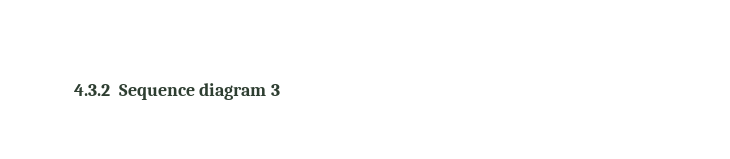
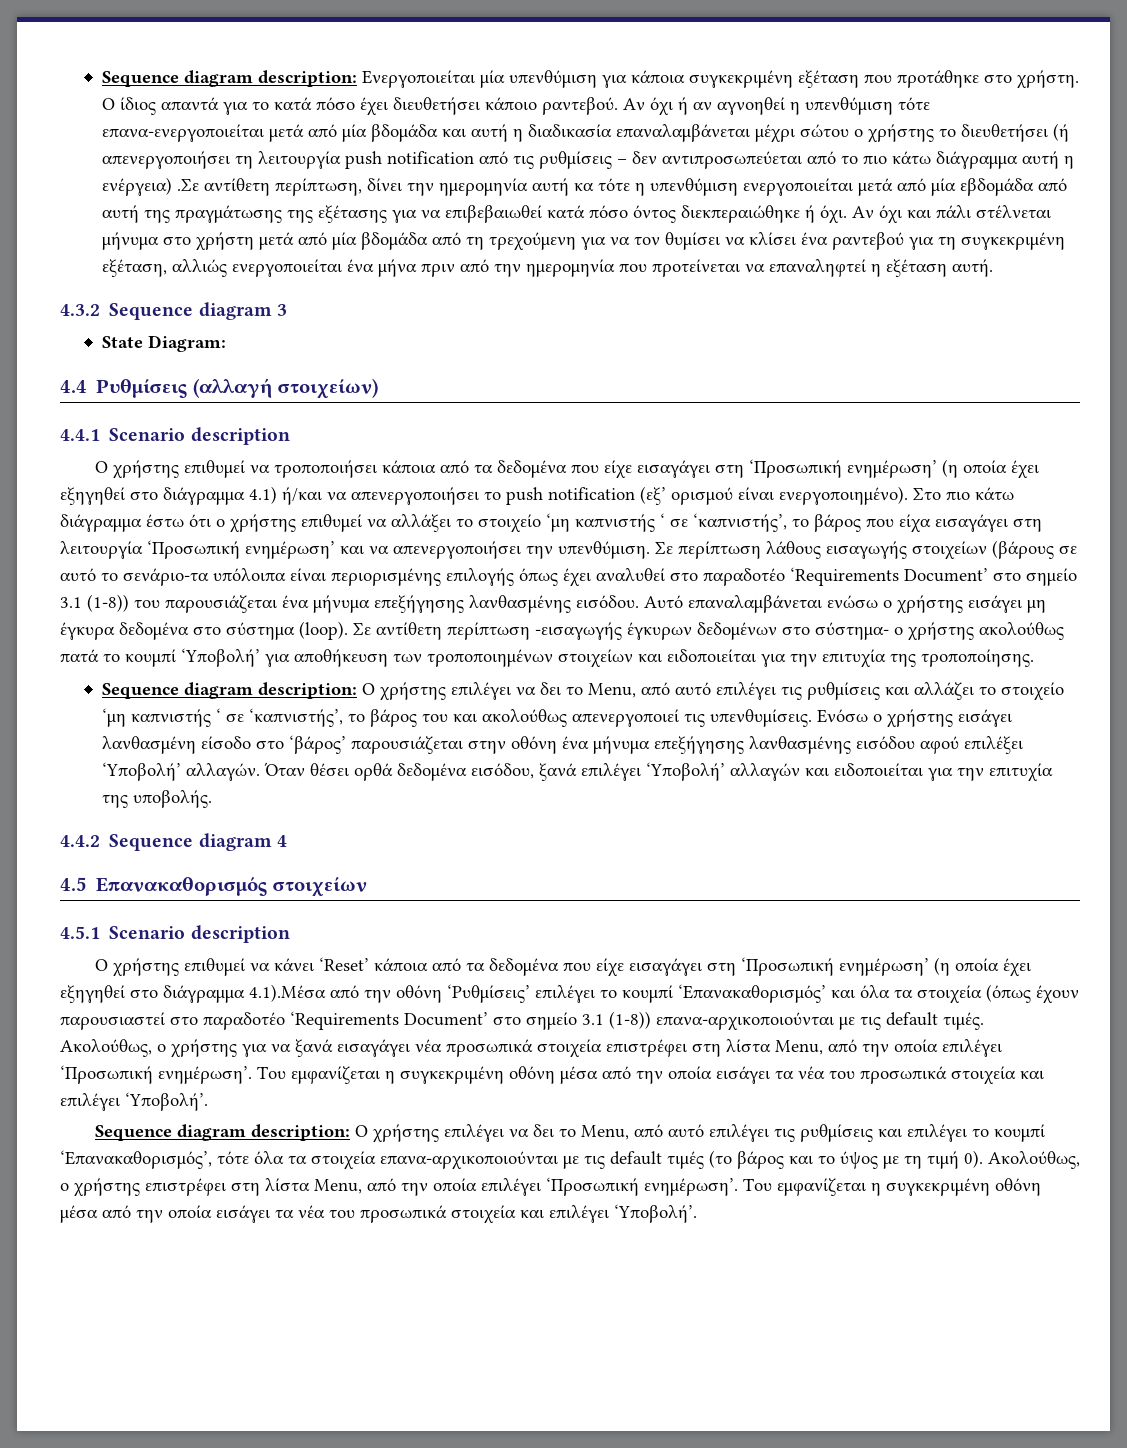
[74,83,281,100] 4.3.2 Sequence diagram 3 -> [102,70,1080,89] [102,97,931,116] [102,123,1070,143] [102,151,1075,169] [102,177,1068,196] [102,205,1053,224] [102,232,1066,251] [102,259,994,277] [60,302,287,320] [102,335,227,352] [60,378,379,399] [60,427,290,445] [94,459,1040,479] [60,486,1014,505] [60,513,1042,533] [60,540,1077,560] [60,567,1077,587] [60,594,1046,614] [60,621,1064,641] [60,648,1034,668] [102,682,1065,701] [102,708,1014,728] [102,735,1025,754] [102,762,1054,782] [102,790,213,808] [60,833,287,851] [60,877,367,897] [60,925,290,943] [94,957,1032,977] [60,984,1079,1004] [60,1011,984,1031] [60,1039,1003,1058] [60,1065,1045,1085] [60,1092,208,1111] [94,1124,1046,1143] [60,1150,1080,1170] [60,1177,1041,1197] [60,1204,697,1224] Sequence diagram description: Ενεργοποιείται μία υπενθύμιση για κάποια συγκεκριμένη εξέταση που προτάθηκε στο χρήστη. Ο ίδιος απαντά για το κατά πόσο έχει διευθετήσει κάποιο ραντεβού. Αν όχι ή αν αγνοηθεί η υπενθύμιση τότε επανα-ενεργοποιείται μετά από μία βδομάδα και αυτή η διαδικασία επαναλαμβάνεται μέχρι σώτου ο χρήστης το διευθετήσει (ή απενεργοποιήσει τη λειτουργία push notification από τις ρυθμίσεις – δεν αντιπροσωπεύεται από το πιο κάτω διάγραμμα αυτή η ενέργεια) .Σε αντίθετη περίπτωση, δίνει την ημερομηνία αυτή κα τότε η υπενθύμιση ενεργοποιείται μετά από μία εβδομάδα από αυτή της πραγμάτωσης της εξέτασης για να επιβεβαιωθεί κατά πόσο όντος διεκπεραιώθηκε ή όχι. Αν όχι και πάλι στέλνεται μήνυμα στο χρήστη μετά από μία βδομάδα από τη τρεχούμενη για να τον θυμίσει να κλίσει ένα ραντεβού για τη συγκεκριμένη εξέταση, αλλιώς ενεργοποιείται ένα μήνα πριν από την ημερομηνία που προτείνεται να επαναληφτεί η εξέταση αυτή. // 4.3.2 Sequence diagram 3 // State Diagram: // 4.4 Ρυθμίσεις (αλλαγή στοιχείων) // 4.4.1 Scenario description // Ο χρήστης επιθυμεί να τροποποιήσει κάποια από τα δεδομένα που είχε εισαγάγει στη ‘Προσωπική ενημέρωση’ (η οποία έχει εξηγηθεί στο διάγραμμα 4.1) ή/και να απενεργοποιήσει το push notification (εξ’ ορισμού είναι ενεργοποιημένο). Στο πιο κάτω διάγραμμα έστω ότι ο χρήστης επιθυμεί να αλλάξει το στοιχείο ‘μη καπνιστής ‘ σε ‘καπνιστής’, το βάρος που είχα εισαγάγει στη λειτουργία ‘Προσωπική ενημέρωση’ και να απενεργοποιήσει την υπενθύμιση. Σε περίπτωση λάθους εισαγωγής στοιχείων (βάρους σε αυτό το σενάριο-τα υπόλοιπα είναι περιορισμένης επιλογής όπως έχει αναλυθεί στο παραδοτέο ‘Requirements Document’ στο σημείο 3.1 (1-8)) του παρουσιάζεται ένα μήνυμα επεξήγησης λανθασμένης εισόδου. Αυτό επαναλαμβάνεται ενώσω ο χρήστης εισάγει μη έγκυρα δεδομένα στο σύστημα (loop). Σε αντίθετη περίπτωση -εισαγωγής έγκυρων δεδομένων στο σύστημα- ο χρήστης ακολούθως πατά το κουμπί ‘Υποβολή’ για αποθήκευση των τροποποιημένων στοιχείων και ειδοποιείται για την επιτυχία της τροποποίησης. // Sequence diagram description: Ο χρήστης επιλέγει να δει το Menu, από αυτό επιλέγει τις ρυθμίσεις και αλλάζει το στοιχείο ‘μη καπνιστής ‘ σε ‘καπνιστής’, το βάρος του και ακολούθως απενεργοποιεί τις υπενθυμίσεις. Ενόσω ο χρήστης εισάγει λανθασμένη είσοδο στο ‘βάρος’ παρουσιάζεται στην οθόνη ένα μήνυμα επεξήγησης λανθασμένης εισόδου αφού επιλέξει ‘Υποβολή’ αλλαγών. Όταν θέσει ορθά δεδομένα εισόδου, ξανά επιλέγει ‘Υποβολή’ αλλαγών και ειδοποιείται για την επιτυχία της υποβολής. // 4.4.2 Sequence diagram 4 // 4.5 Eπανακαθορισμός στοιχείων // 4.5.1 Scenario description // Ο χρήστης επιθυμεί να κάνει ‘Reset’ κάποια από τα δεδομένα που είχε εισαγάγει στη ‘Προσωπική ενημέρωση’ (η οποία έχει εξηγηθεί στο διάγραμμα 4.1).Μέσα από την οθόνη ‘Ρυθμίσεις’ επιλέγει το κουμπί ‘Επανακαθορισμός’ και όλα τα στοιχεία (όπως έχουν παρουσιαστεί στο παραδοτέο ‘Requirements Document’ στο σημείο 3.1 (1-8)) επανα-αρχικοποιούνται με τις default τιμές. Ακολούθως, ο χρήστης για να ξανά εισαγάγει νέα προσωπικά στοιχεία επιστρέφει στη λίστα Menu, από την οποία επιλέγει ‘Προσωπική ενημέρωση’. Του εμφανίζεται η συγκεκριμένη οθόνη μέσα από την οποία εισάγει τα νέα του προσωπικά στοιχεία και επιλέγει ‘Υποβολή’. // Sequence diagram description: Ο χρήστης επιλέγει να δει το Menu, από αυτό επιλέγει τις ρυθμίσεις και επιλέγει το κουμπί ‘Επανακαθορισμός’, τότε όλα τα στοιχεία επανα-αρχικοποιούνται με τις default τιμές (το βάρος και το ύψος με τη τιμή 0). Ακολούθως, ο χρήστης επιστρέφει στη λίστα Menu, από την οποία επιλέγει ‘Προσωπική ενημέρωση’. Του εμφανίζεται η συγκεκριμένη οθόνη μέσα από την οποία εισάγει τα νέα του προσωπικά στοιχεία και επιλέγει ‘Υποβολή’.

